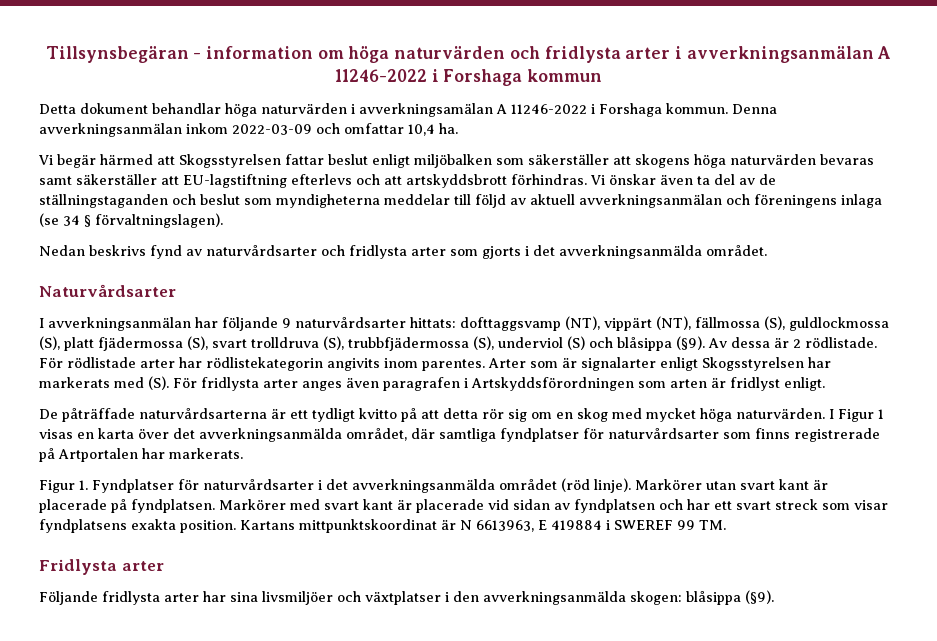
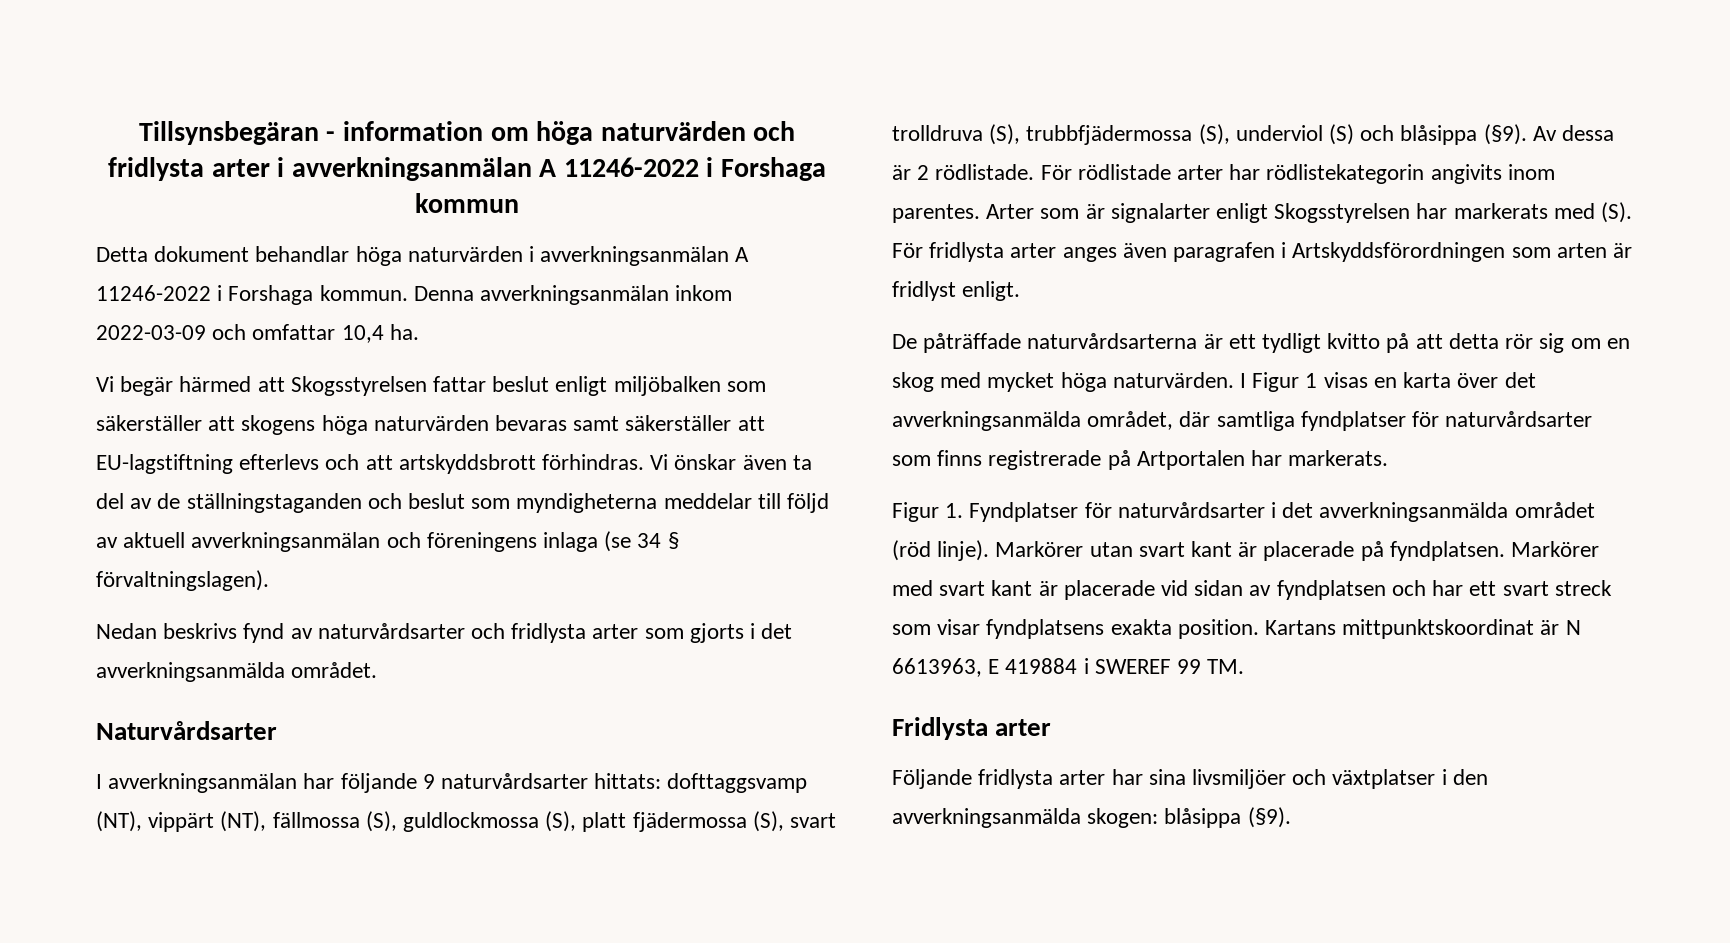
[359,103,493,117] avverkningsamälan -> [540,246,730,266] avverkningsanmälan

